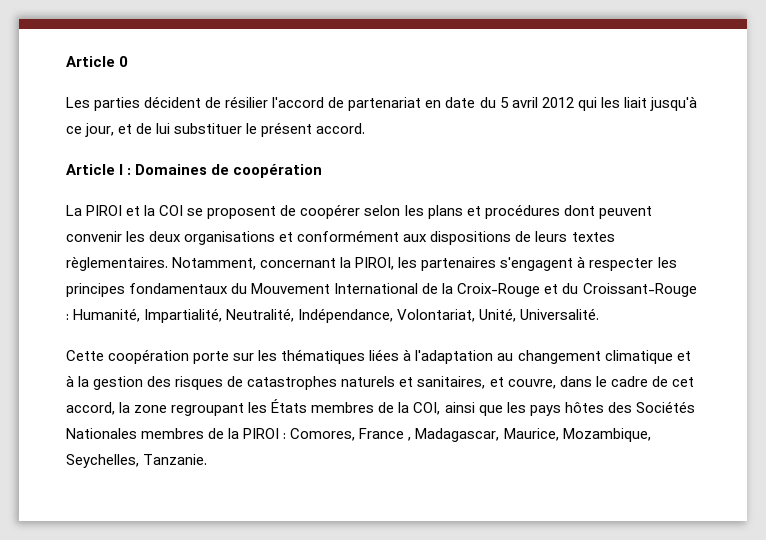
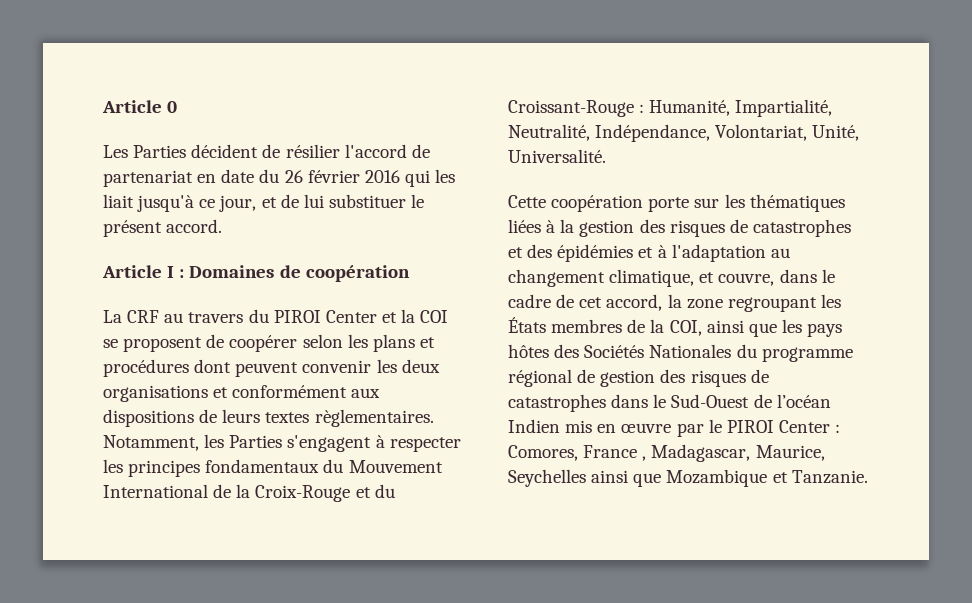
[94,97,141,111] parties -> [133,145,187,158] Parties
[499,97,574,108] 5 avril 2012 -> [284,170,400,183] 26 février 2016
[86,205,123,216] PIROI -> [127,309,377,323] CRF au travers du PIROI Center
[260,257,497,271] concernant la PIROI, les partenaires -> [204,434,283,448] les Parties
[415,350,691,364] [66,375,74,387] l'adaptation au changement climatique et à -> (556, 226) none
[341,376,486,389] naturels et sanitaires, -> [508,244,790,262] [508,269,695,287] et des épidémies et à l'adaptation au changement climatique,
[141,428,280,439] membres de la PIROI -> [736,344,853,362] [508,369,769,387] [508,394,831,412] [508,419,830,437] du programme régional de gestion des risques de catastrophes dans le Sud-Ouest de l’océan Indien mis en œuvre par le PIROI Center
[562,428,651,442] [66,454,139,468] Mozambique, Seychelles, -> [508,469,788,487] Seychelles ainsi que Mozambique et

